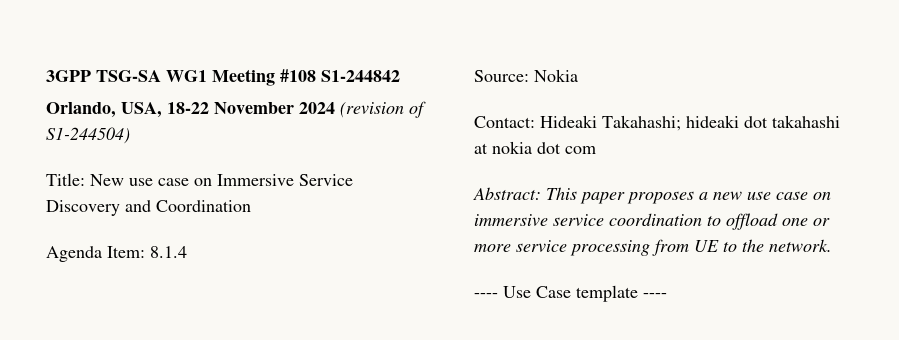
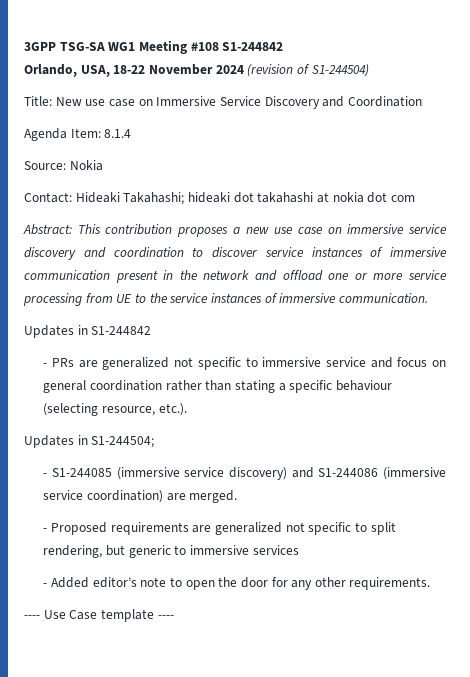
[580,192,625,204] paper -> [105,224,173,235] contribution
[609,213,721,226] coordination to -> [24,247,447,260] [24,270,277,283] discovery and coordination to discover service instances of immersive communication present in the network and
[769,239,832,252] network. -> [169,293,428,303] [24,325,152,338] [43,357,446,370] [43,380,392,393] [43,403,187,416] [24,435,155,448] [43,467,447,480] [43,490,238,503] [43,522,396,535] [43,545,299,558] [43,577,431,590] service instances of immersive communication. // Updates in S1-244842 // - PRs are generalized not specific to immersive service and focus on general coordination rather than stating a specific behaviour (selecting resource, etc.). // Updates in S1-244504; // - S1-244085 (immersive service discovery) and S1-244086 (immersive service coordination) are merged. // - Proposed requirements are generalized not specific to split rendering, but generic to immersive services // - Added editor’s note to open the door for any other requirements.

